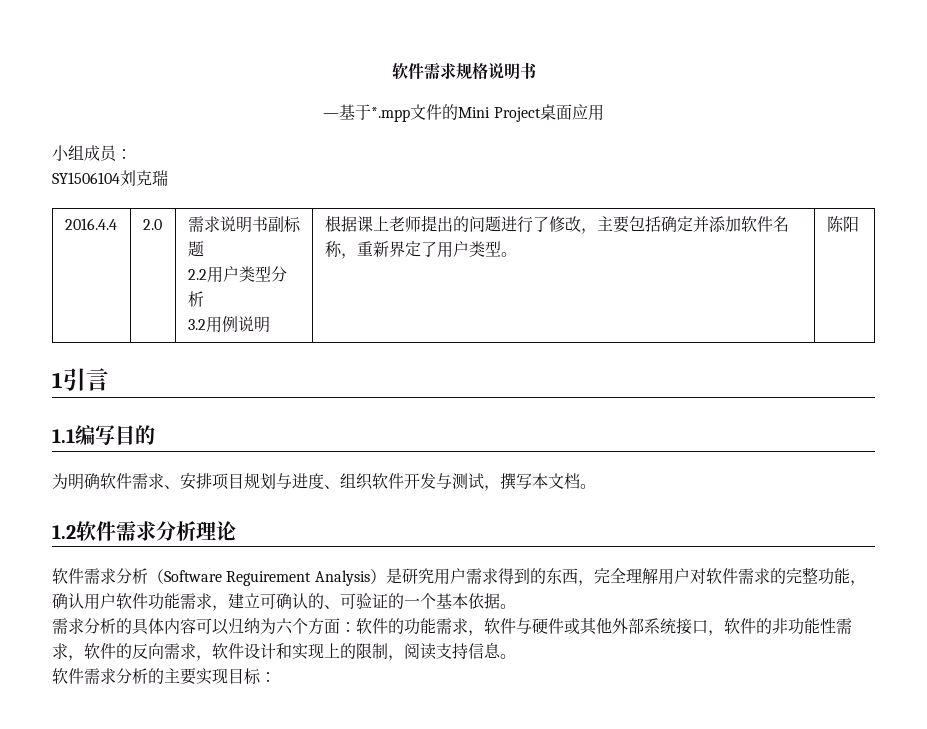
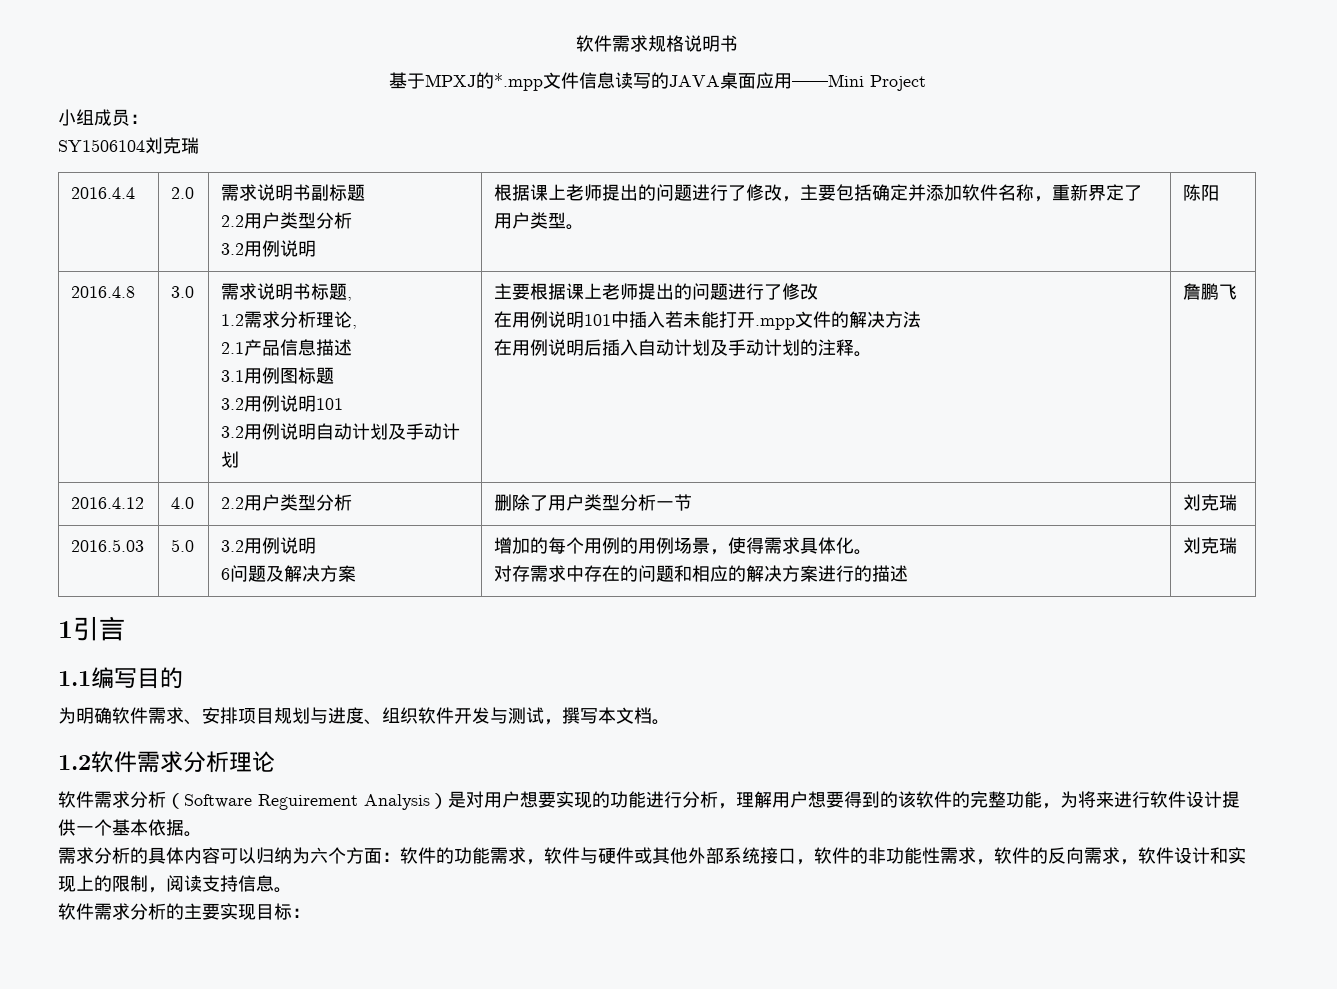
[323,104,541,122] —基于*.mpp文件的Mini Project -> [388,72,720,91] 基于MPXJ的*.mpp文件信息读写的JAVA
(604, 112) none -> [791,74,926,91] ——Mini Project
(859, 224) none -> [71,286,136,298] [171,286,195,298] [221,283,353,301] [221,311,358,329] [221,339,353,356] [221,367,335,384] [221,395,344,412] [221,423,461,440] [221,451,240,468] [494,283,819,300] [494,311,922,330] [494,339,873,357] [1183,283,1238,300] [71,497,145,509] [171,497,195,509] [221,494,353,511] [494,494,693,511] [1183,494,1238,511] [71,539,145,552] [171,539,195,552] [221,537,317,554] [221,565,357,582] [494,537,873,555] [494,565,909,582] [1183,537,1238,554] // 2016.4.8 | 3.0 | 需求说明书标题, // 1.2需求分析理论, // 2.1产品信息描述 // 3.1用例图标题 // 3.2用例说明101 // 3.2用例说明自动计划及手动计划 | 主要根据课上老师提出的问题进行了修改 // 在用例说明101中插入若未能打开.mpp文件的解决方法 // 在用例说明后插入自动计划及手动计划的注释。 | 詹鹏飞 // 2016.4.12 | 4.0 | 2.2用户类型分析 | 删除了用户类型分析一节 | 刘克瑞 // 2016.5.03 | 5.0 | 3.2用例说明 // 6问题及解决方案 | 增加的每个用例的用例场景，使得需求具体化。 // 对存需求中存在的问题和相应的解决方案进行的描述 | 刘克瑞
[401,567,866,586] [52,593,404,611] 研究用户需求得到的东西，完全理解用户对软件需求的完整功能，确认用户软件功能需求，建立可确认的、可验证的 -> [466,791,1240,809] [58,819,76,836] 对用户想要实现的功能进行分析，理解用户想要得到的该软件的完整功能，为将来进行软件设计提供

